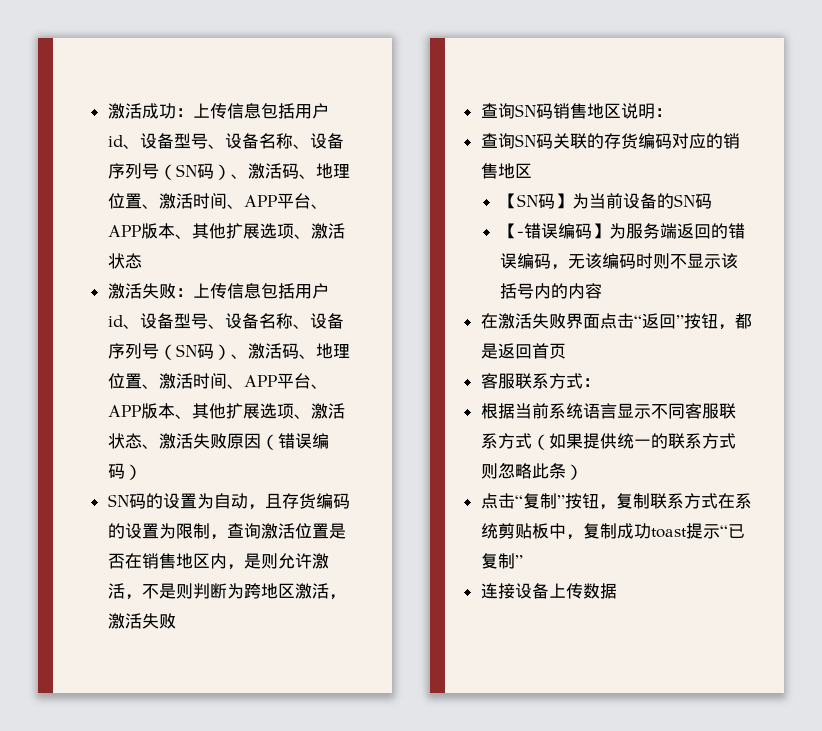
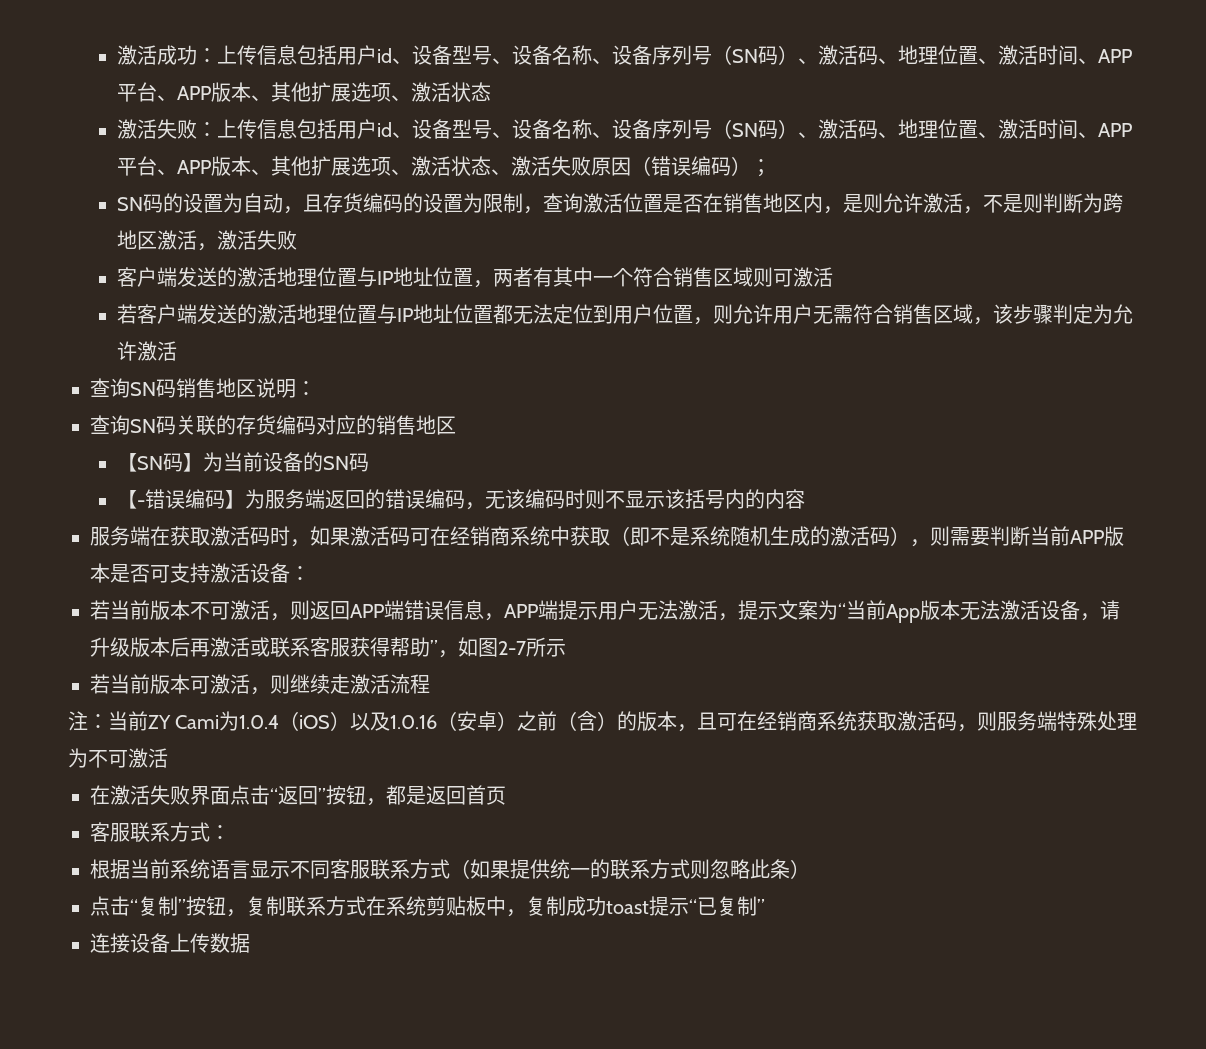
(142, 472) none -> [751,159,772,177] ；
(176, 621) none -> [117,267,834,288] [117,304,1134,325] [117,341,178,361] // 客户端发送的激活地理位置与IP地址位置，两者有其中一个符合销售区域则可激活 // 若客户端发送的激活地理位置与IP地址位置都无法定位到用户位置，则允许用户无需符合销售区域，该步骤判定为允许激活
(602, 291) none -> [90,526,1124,547] [90,563,310,583] [90,600,1120,623] [90,637,566,658] [90,674,430,695] [68,711,1138,732] [68,748,168,768] // 服务端在获取激活码时，如果激活码可在经销商系统中获取（即不是系统随机生成的激活码），则需要判断当前APP版本是否可支持激活设备： // 若当前版本不可激活，则返回APP端错误信息，APP端提示用户无法激活，提示文案为“当前App版本无法激活设备，请升级版本后再激活或联系客服获得帮助”，如图2-7所示 // 若当前版本可激活，则继续走激活流程 // 注：当前ZY Cami为1.0.4（iOS）以及1.0.16（安卓）之前（含）的版本，且可在经销商系统获取激活码，则服务端特殊处理为不可激活

